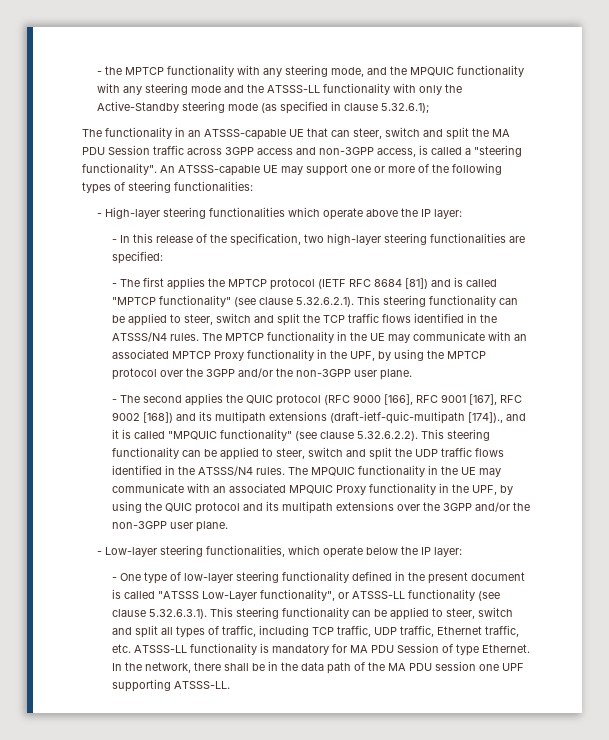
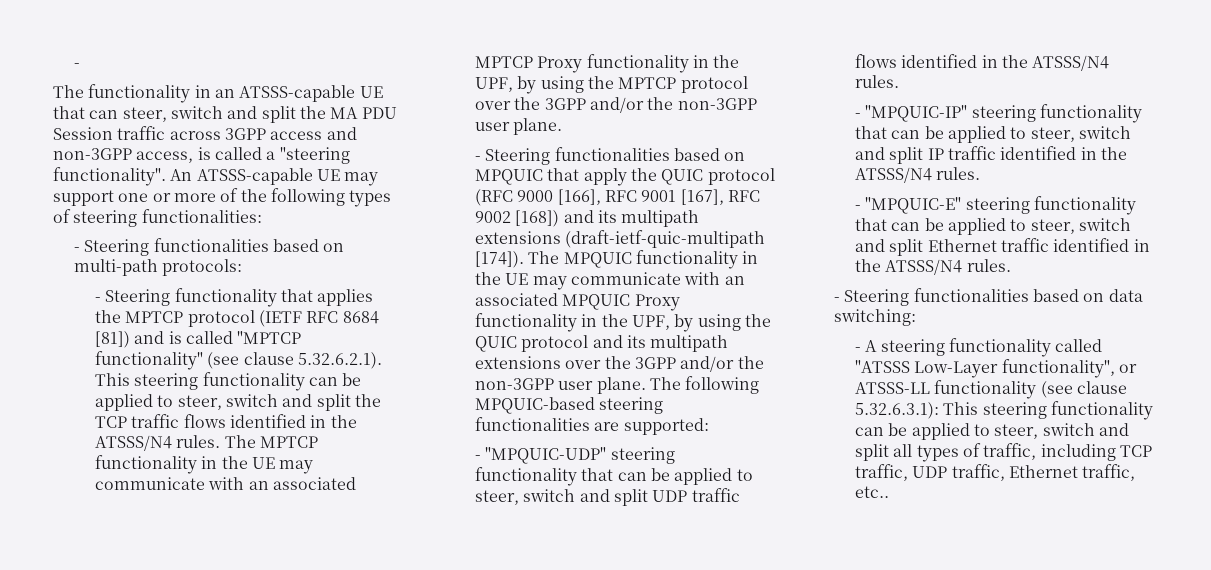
[97,65,525,77] [97,83,463,95] [97,101,430,114] - the MPTCP functionality with any steering mode, and the MPQUIC functionality with any steering mode and the ATSSS-LL functionality with only the Active-Standby steering mode (as specified in clause 5.32.6.1); -> [74,63,81,68] -
[105,207,463,220] [112,233,526,246] [112,251,164,264] [112,277,165,287] High-layer steering functionalities which operate above the IP layer: // - In this release of the specification, two high-layer steering functionalities are specified: // - The first -> [84,238,345,256] [74,259,243,276] [95,288,314,307] Steering functionalities based on multi-path protocols: // - Steering functionality that
[120,393,224,406] The second applies -> [485,147,746,165] [475,168,627,186] Steering functionalities based on MPQUIC that apply
[468,412,527,423] [112,429,491,441] [112,447,505,460] [112,465,286,476] [174])., and it is called "MPQUIC functionality" (see clause 5.32.6.2.2). This steering functionality can be applied to steer, switch and split the UDP traffic flows identified in the ATSSS/N4 rules. -> [475,251,525,268] [174]).
[97,545,463,558] [112,571,526,584] [112,589,122,599] // - Low-layer steering functionalities, which operate below the IP layer: // - One type of low-layer steering functionality defined in the present document is -> [650,376,760,394] [475,397,664,414] [475,417,709,435] [475,447,675,464] [475,467,753,486] [475,488,740,506] [855,54,1110,71] [855,75,900,88] [855,104,1143,123] [855,126,1132,143] [855,146,1128,164] [855,167,981,183] [855,196,1137,215] [855,218,1132,235] [855,238,1150,256] [855,259,1011,275] [834,288,1143,306] [834,309,917,326] [855,338,1052,357] The following MPQUIC-based steering functionalities are supported: // - "MPQUIC-UDP" steering functionality that can be applied to steer, switch and split UDP traffic flows identified in the ATSSS/N4 rules. // - "MPQUIC-IP" steering functionality that can be applied to steer, switch and split IP traffic identified in the ATSSS/N4 rules. // - "MPQUIC-E" steering functionality that can be applied to steer, switch and split Ethernet traffic identified in the ATSSS/N4 rules. // - Steering functionalities based on data switching: // - A steering functionality
[149,609,208,619] 5.32.6.3.1). -> [855,402,940,419] 5.32.6.3.1):
[112,643,531,656] [112,661,525,674] [112,679,231,692] etc. ATSSS-LL functionality is mandatory for MA PDU Session of type Ethernet. In the network, there shall be in the data path of the MA PDU session one UPF supporting ATSSS-LL. -> [855,486,890,498] etc..

